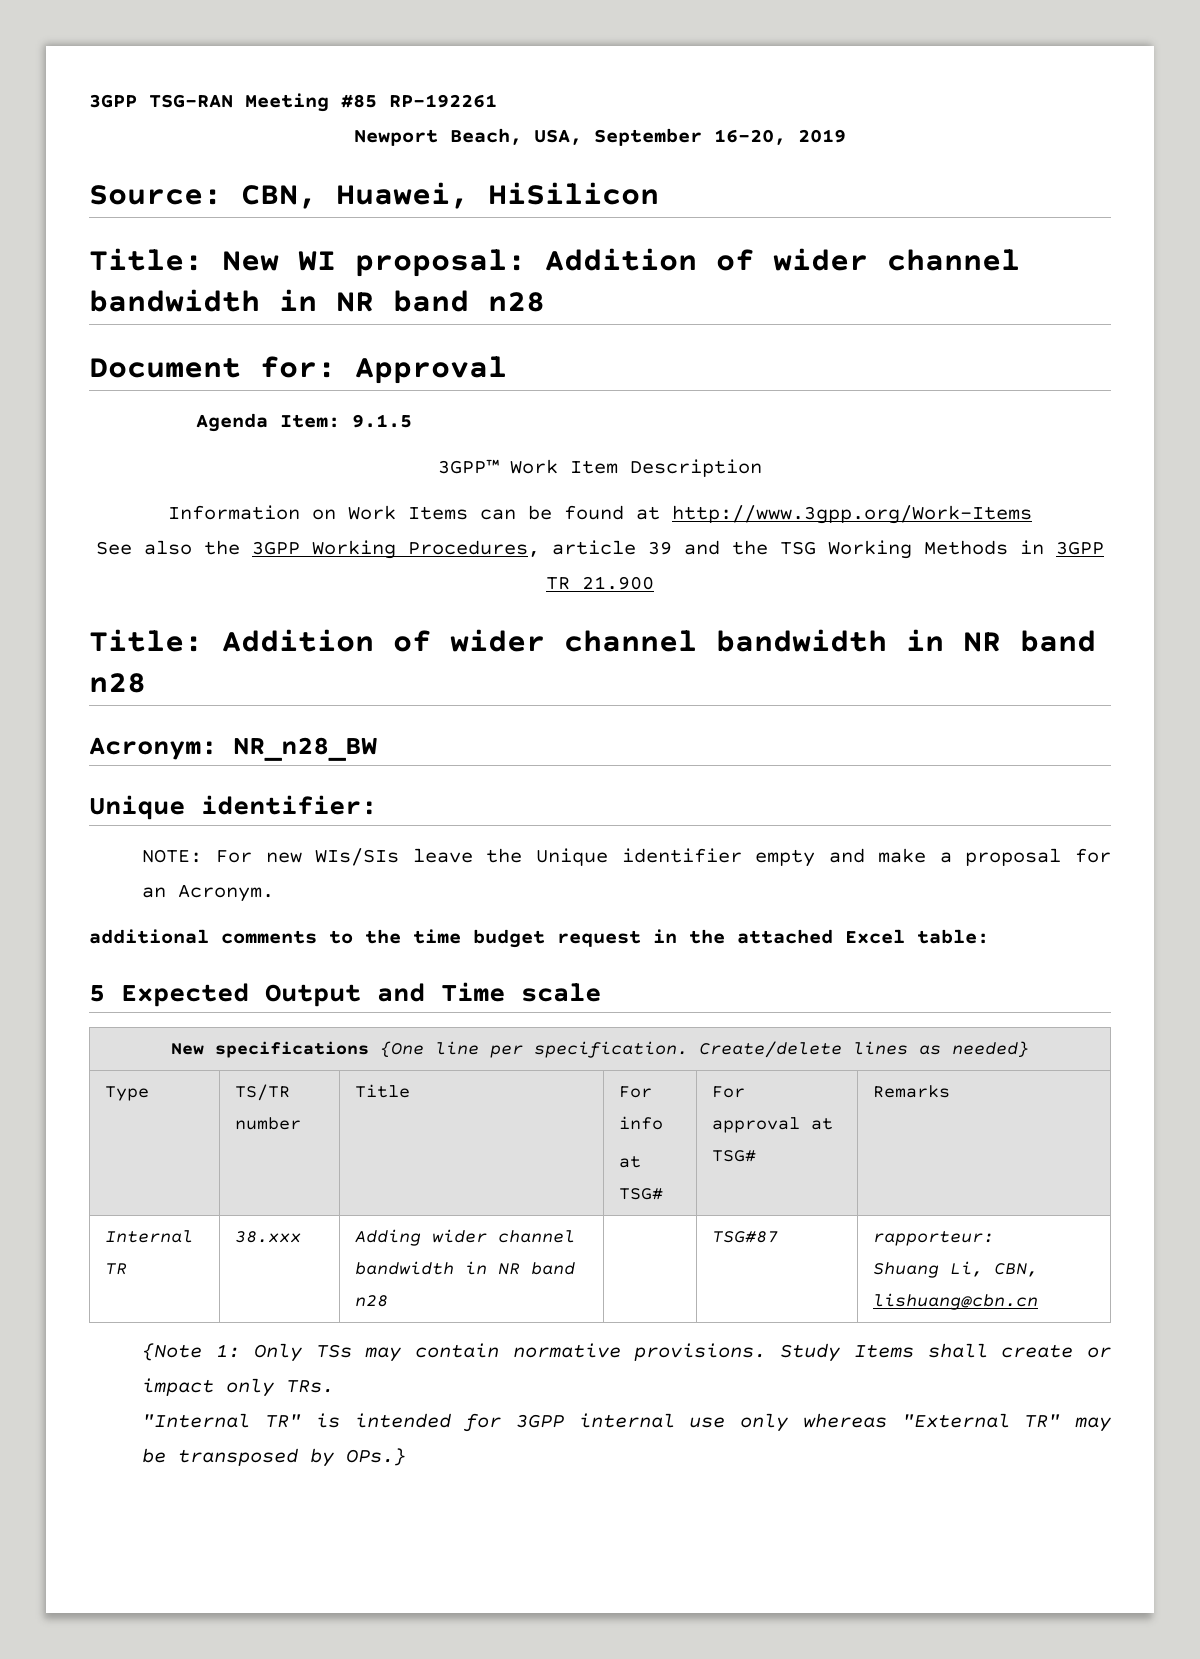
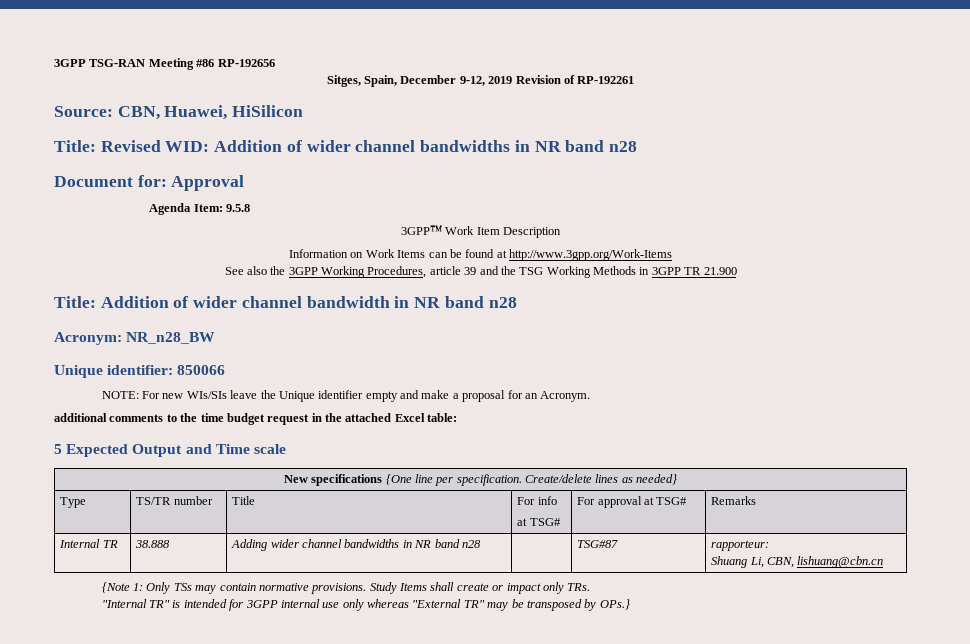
[341,94,497,108] [354,128,846,146] #85 RP-192261 // Newport Beach, USA, September 16-20, 2019 -> [196,59,275,67] [326,75,635,87] #86 RP-192656 // Sitges, Spain, December 9-12, 2019 Revision of RP-192261
[222,248,1020,277] [89,289,260,312] New WI proposal: Addition of wider channel bandwidth -> [100,140,511,152] Revised WID: Addition of wider channel bandwidths
[351,414,412,428] 9.1.5 -> [226,204,251,212] 9.5.8
(377, 805) none -> [177,365,226,375] 850066
[235,1231,302,1243] 38.xxx -> [135,540,171,548] 38.888
[355,1261,455,1275] bandwidth -> [344,539,400,548] bandwidths

